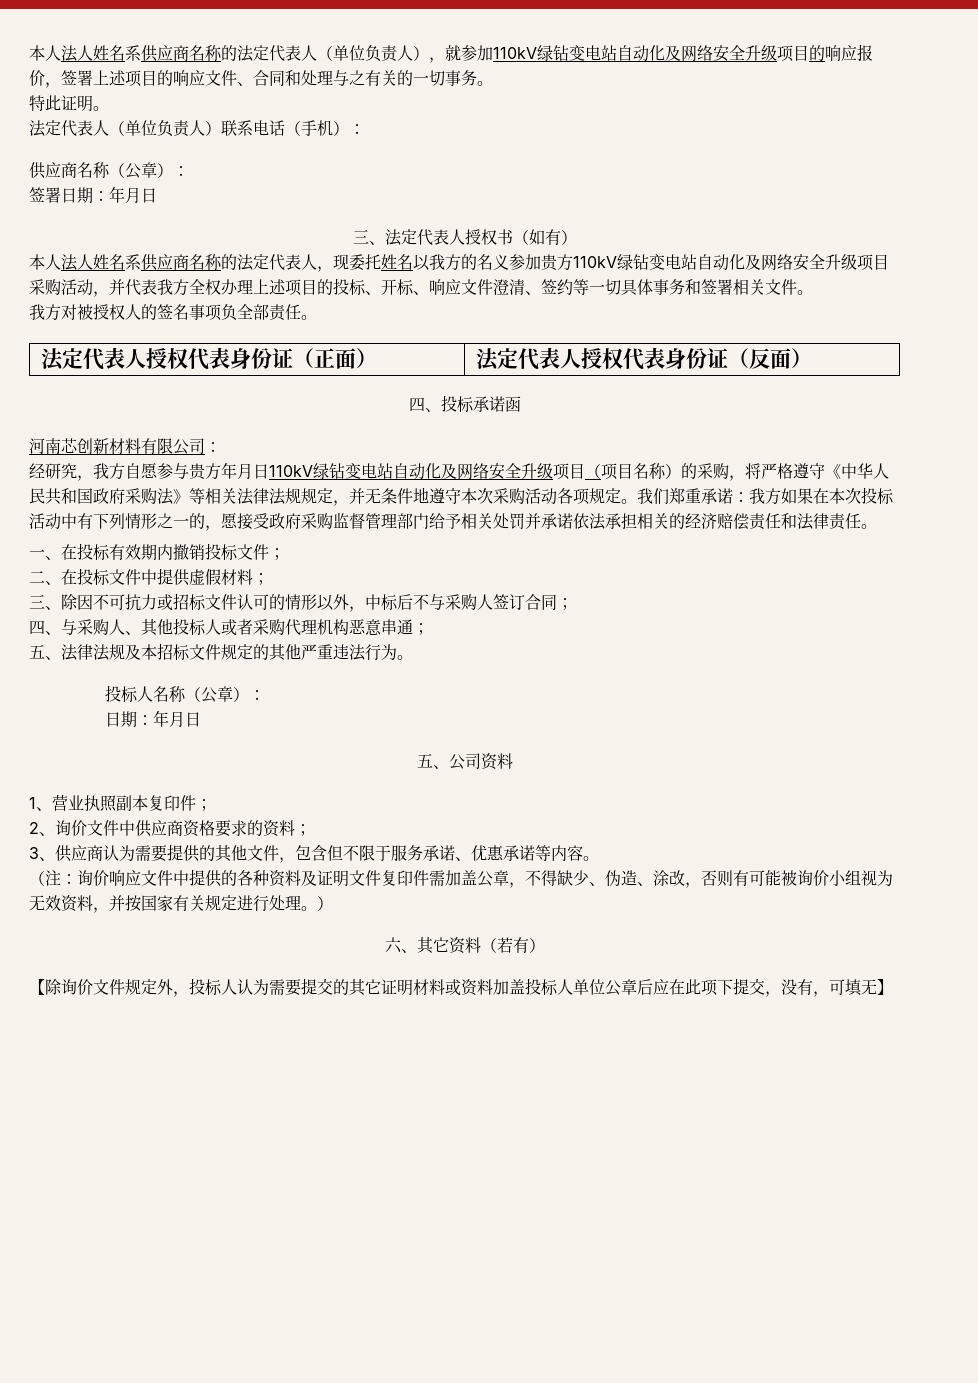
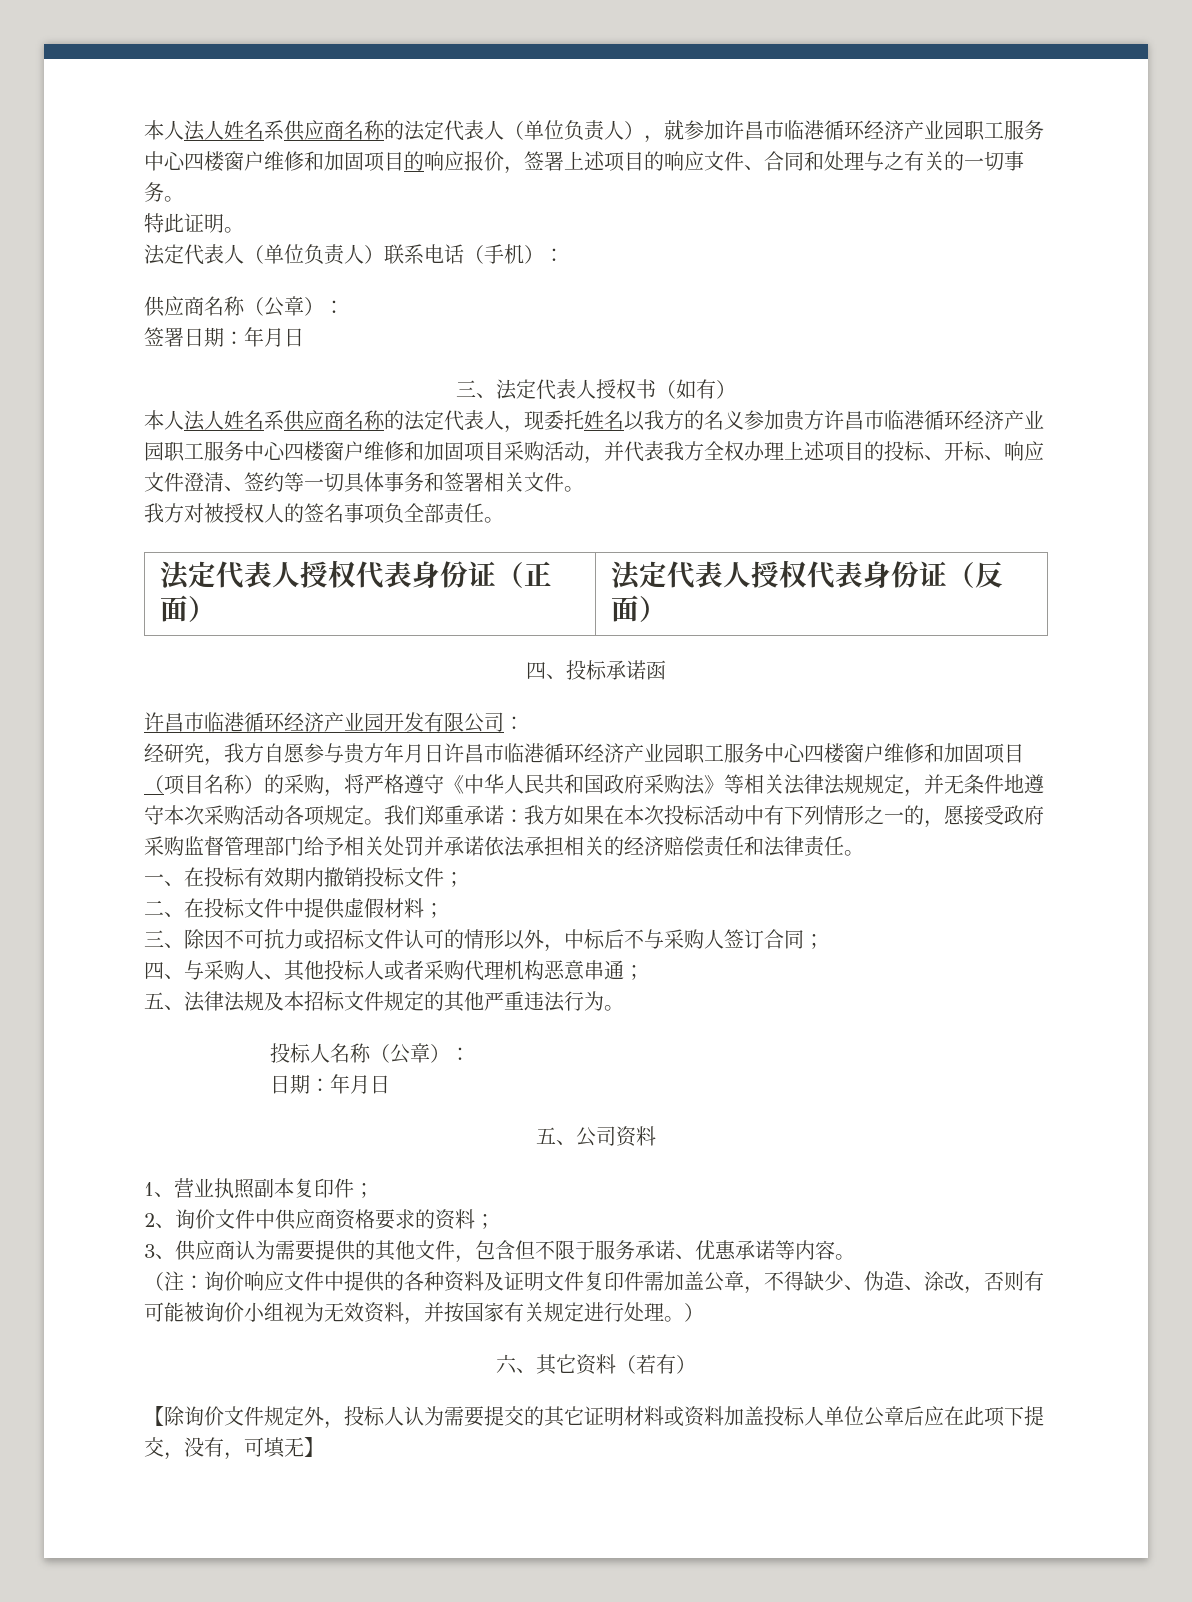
[493,45,777,62] 110kV绿钻变电站自动化及网络安全升级 -> [724,120,1044,141] [144,151,364,172] 许昌市临港循环经济产业园职工服务中心四楼窗户维修和加固
[573,254,857,271] 110kV绿钻变电站自动化及网络安全升级 -> [824,410,1044,430] [144,441,464,462] 许昌市临港循环经济产业园职工服务中心四楼窗户维修和加固
[29,438,141,455] 河南芯创新材料 -> [144,712,424,732] 许昌市临港循环经济产业园开发
[269,463,553,480] 110kV绿钻变电站自动化及网络安全升级 -> [444,743,984,764] 许昌市临港循环经济产业园职工服务中心四楼窗户维修和加固

